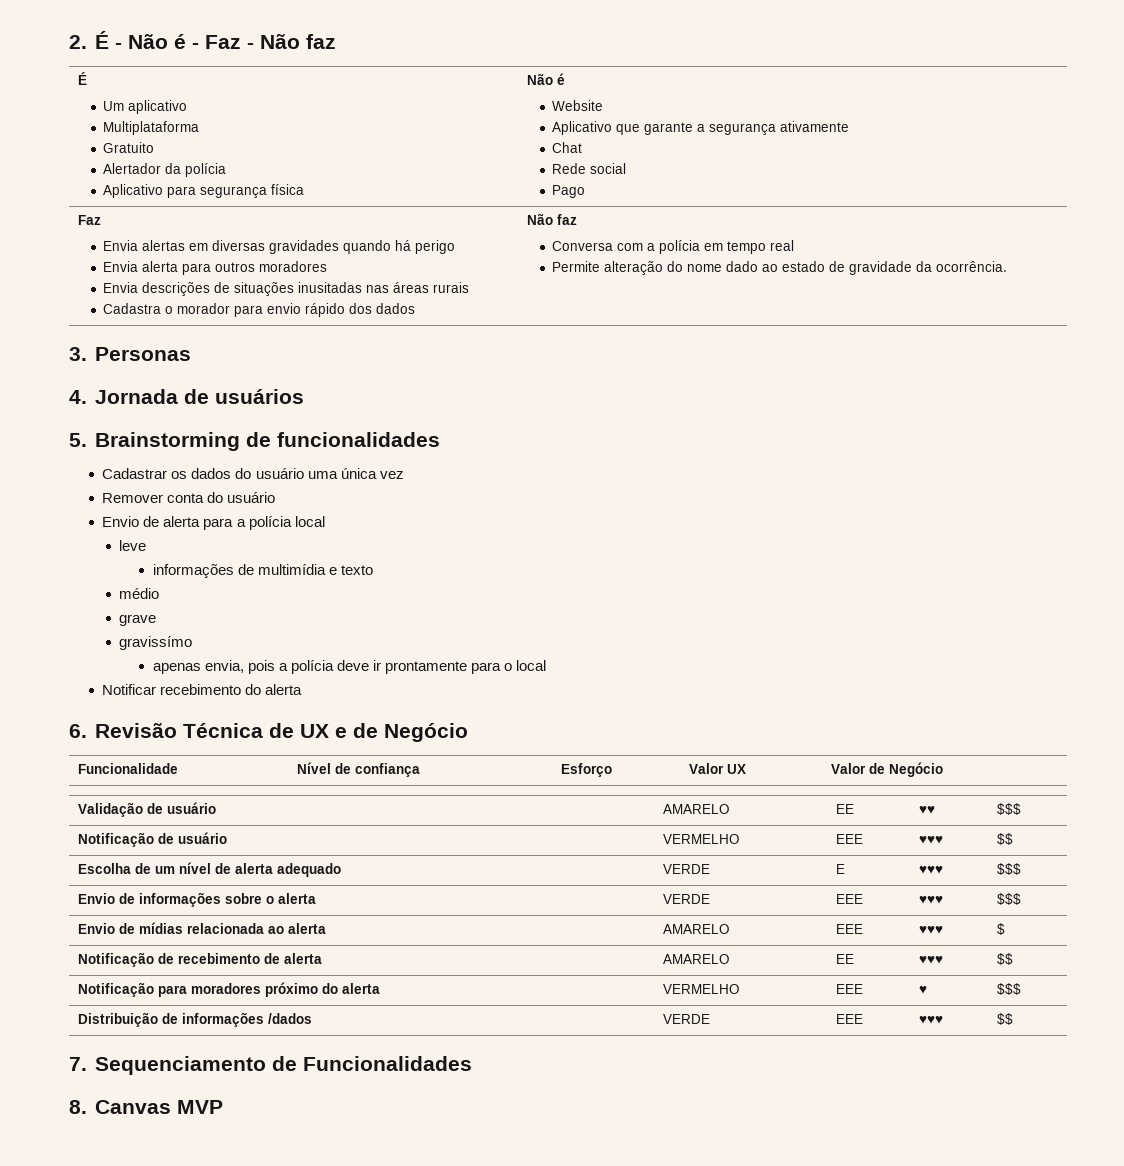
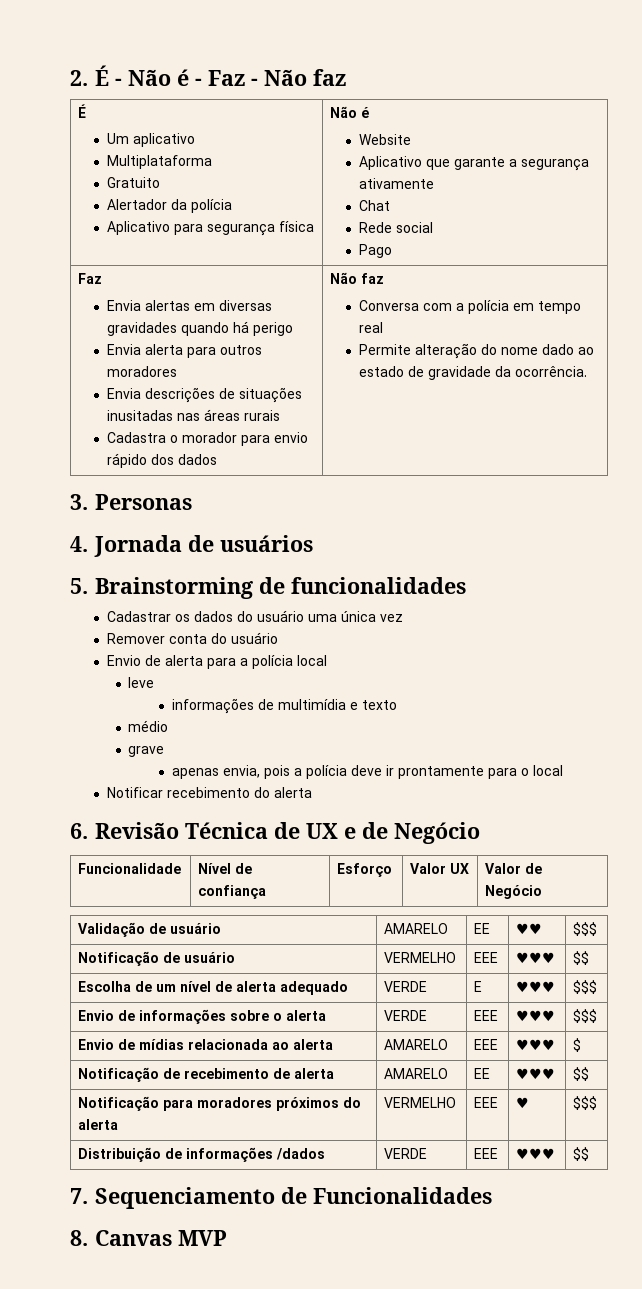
[119,636,193,650] // gravissímo -> (165, 751) none
[264,982,318,997] próximo -> [276,1097,340,1111] próximos

